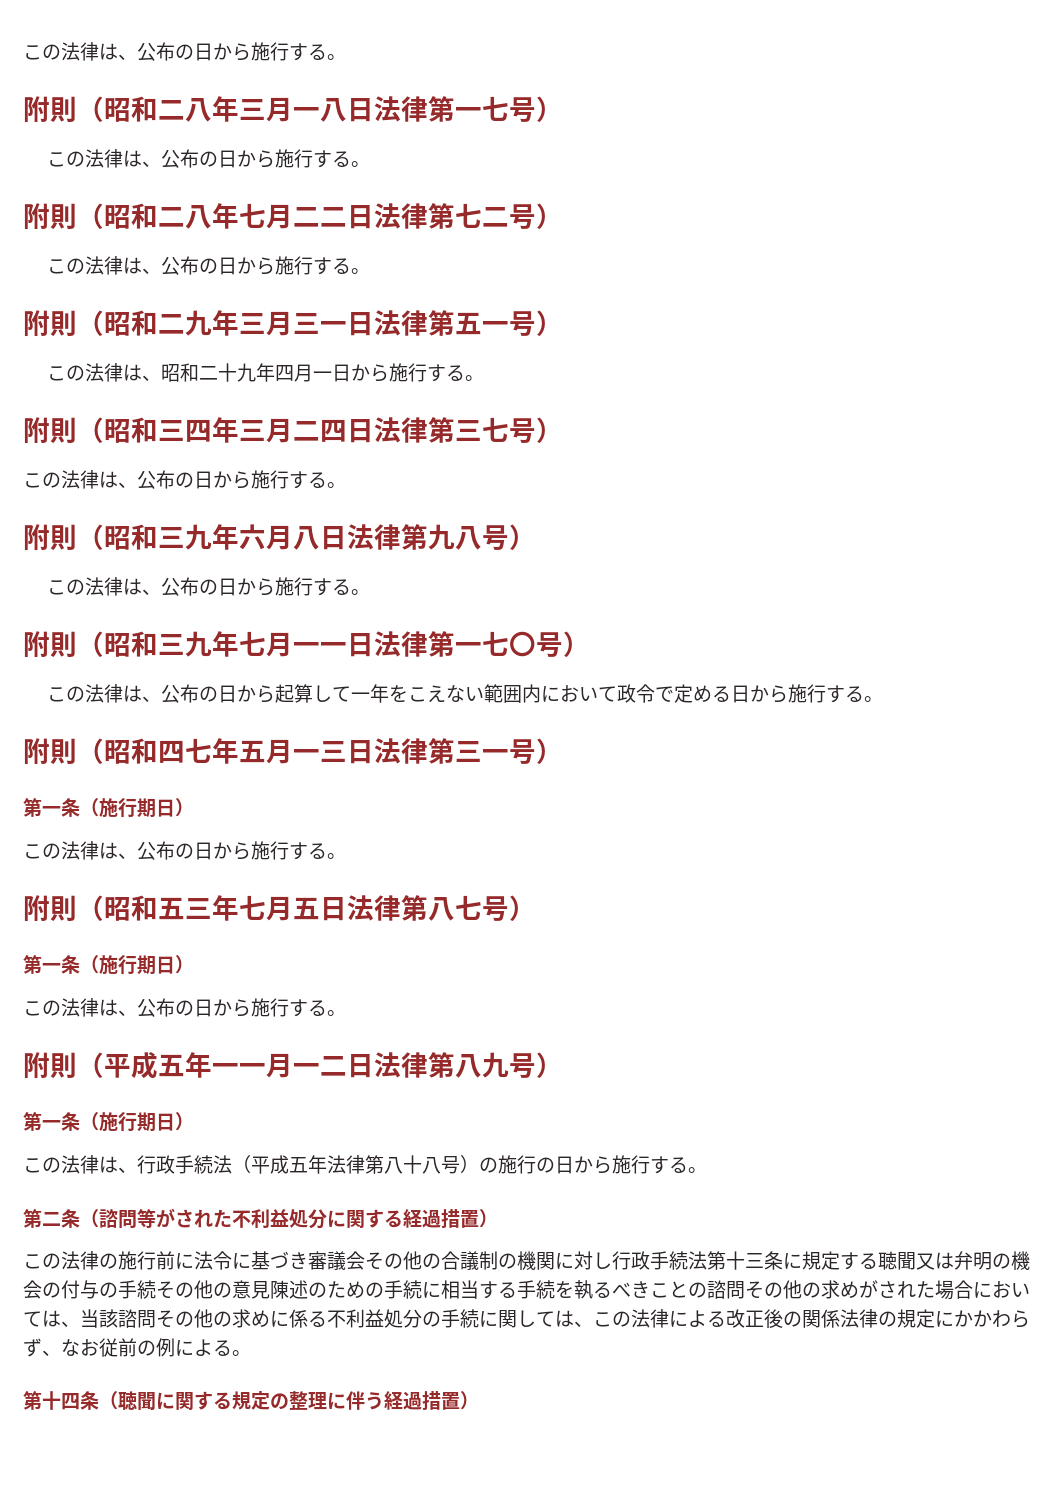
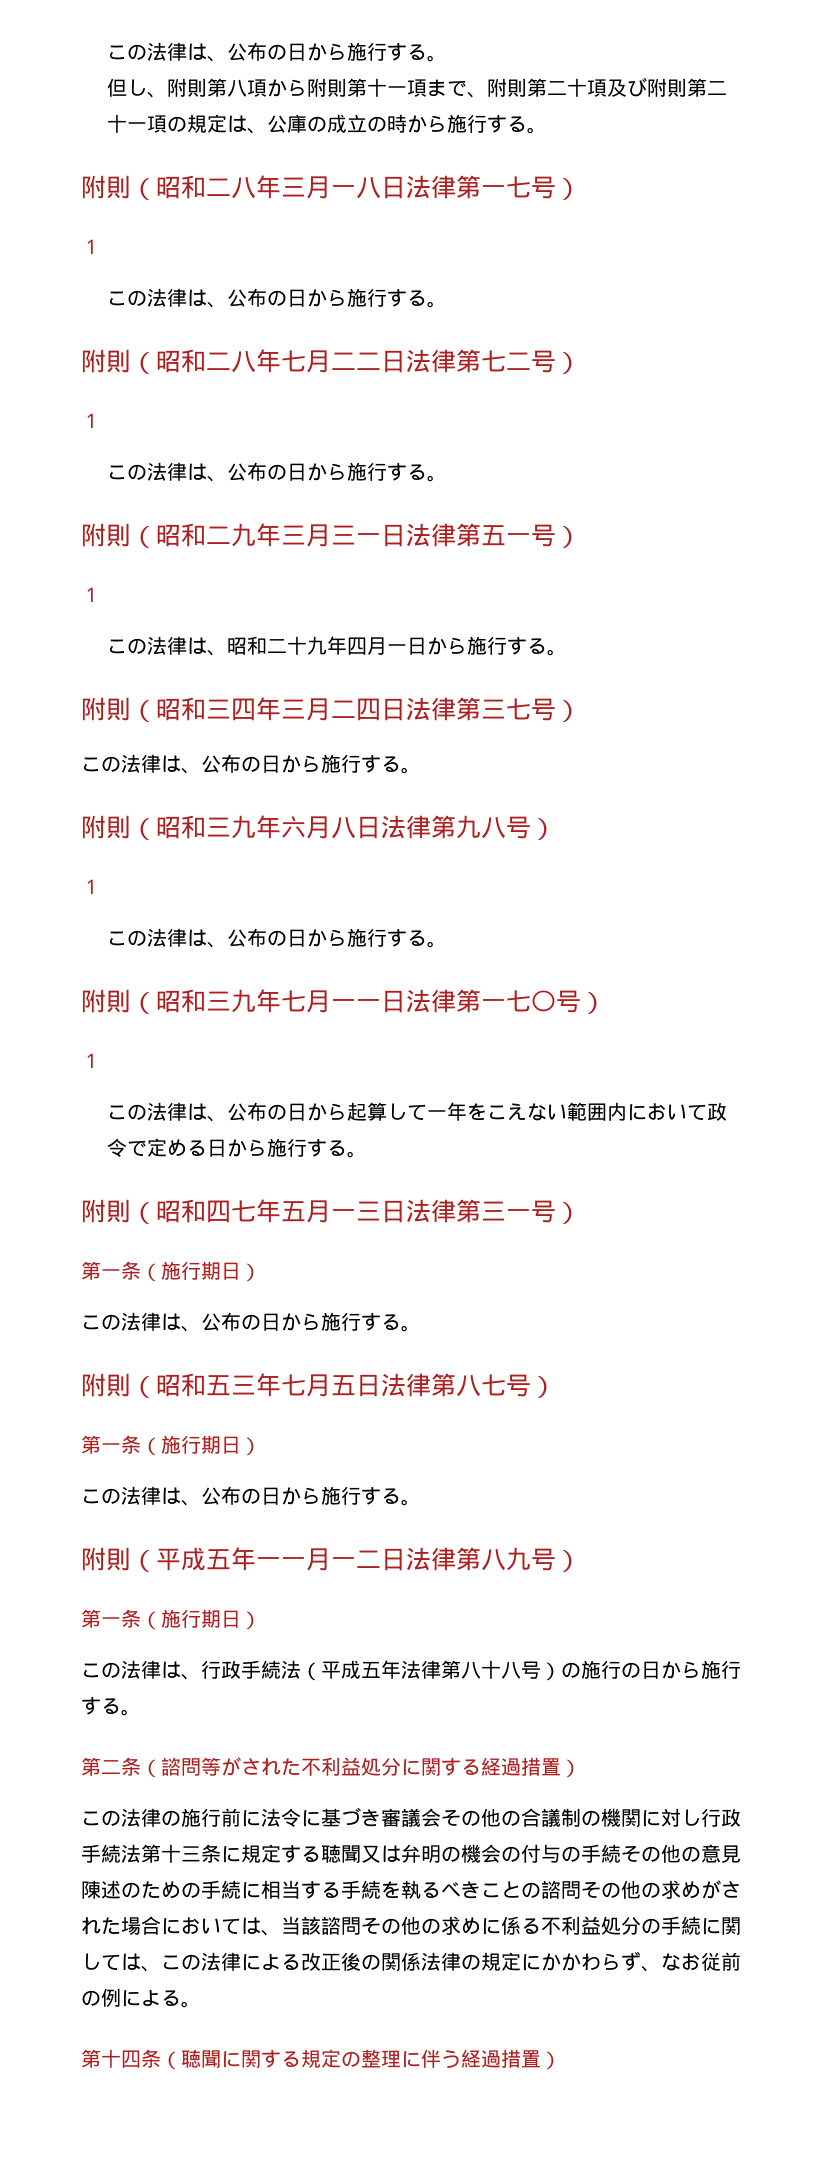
[23,42,346,61] この法律は、公布の日から施行する。 -> [107,42,448,62] [107,77,728,98] [107,114,548,134] この法律は、公布の日から施行する。 // 但し、附則第八項から附則第十一項まで、附則第二十項及び附則第二十一項の規定は、公庫の成立の時から施行する。
(563, 109) none -> [81,239,101,254] // １
(563, 216) none -> [81,413,101,428] // １
(563, 323) none -> [81,587,101,602] // １
(536, 537) none -> [81,879,101,894] // １
(590, 644) none -> [81,1053,101,1068] // １

